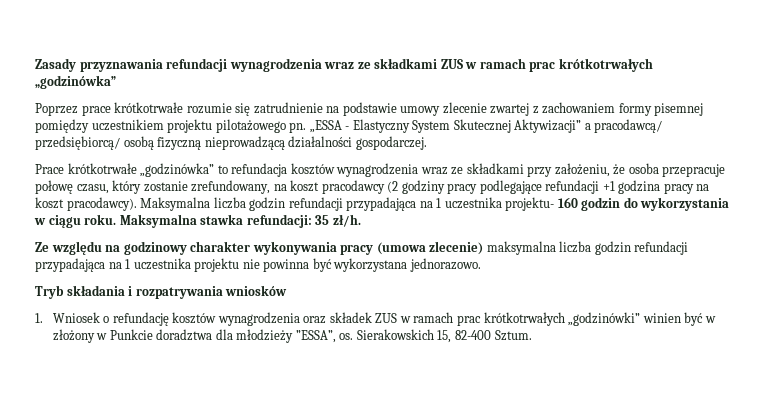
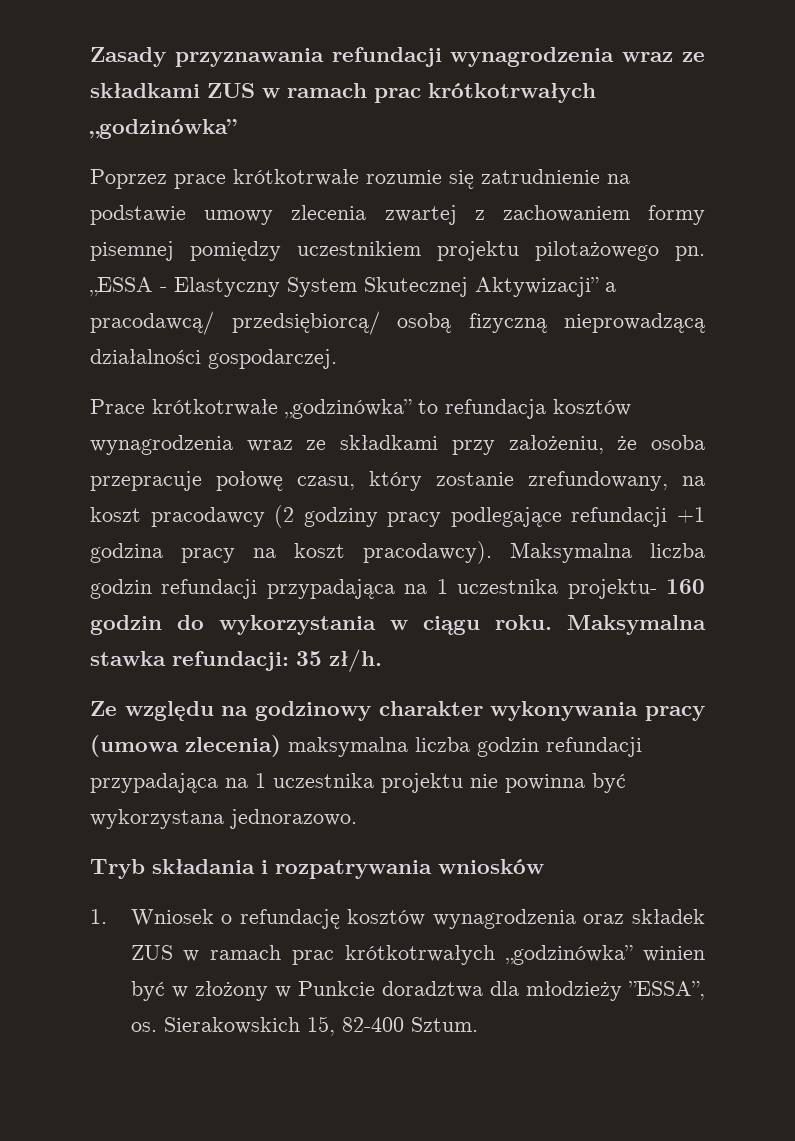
[442,102,487,114] zlecenie -> [291,205,367,220] zlecenia
[429,241,484,255] zlecenie) -> [185,735,281,757] zlecenia)
[568,312,641,326] „godzinówki” -> [506,945,634,965] „godzinówka”

